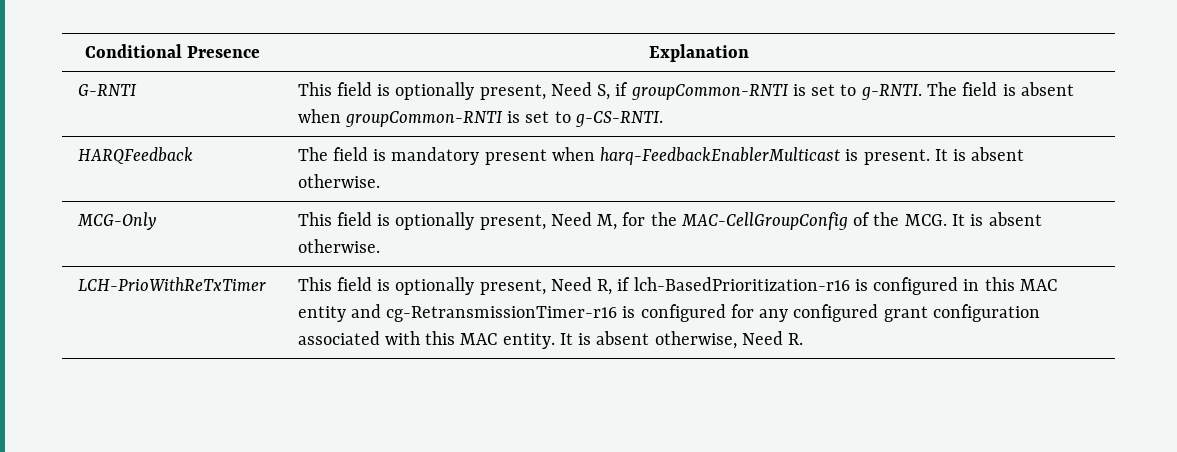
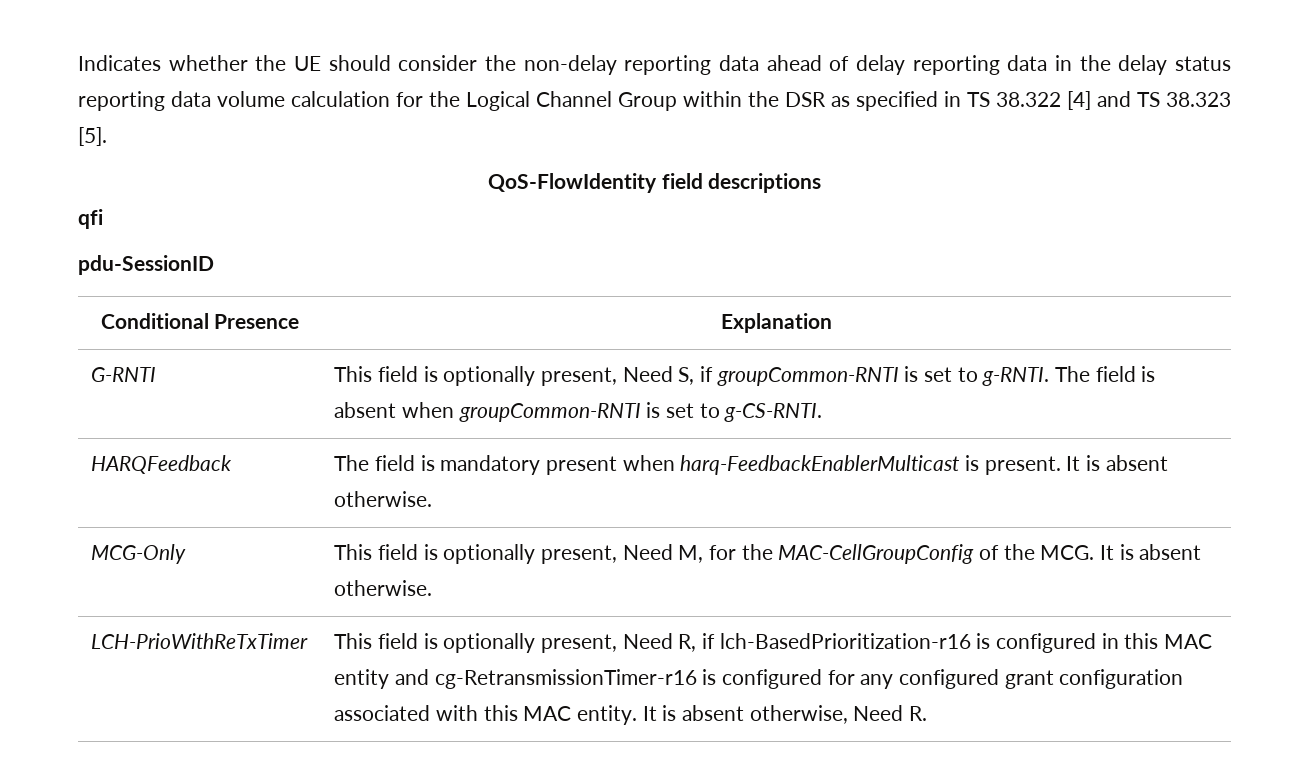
(84, 51) none -> [78,55,1231,75] [78,91,1231,111] [78,127,107,146] [487,173,822,193] [78,209,103,229] [78,255,214,275] Indicates whether the UE should consider the non-delay reporting data ahead of delay reporting data in the delay status reporting data volume calculation for the Logical Channel Group within the DSR as specified in TS 38.322 [4] and TS 38.323 [5]. // QoS-FlowIdentity field descriptions // qfi // pdu-SessionID //

